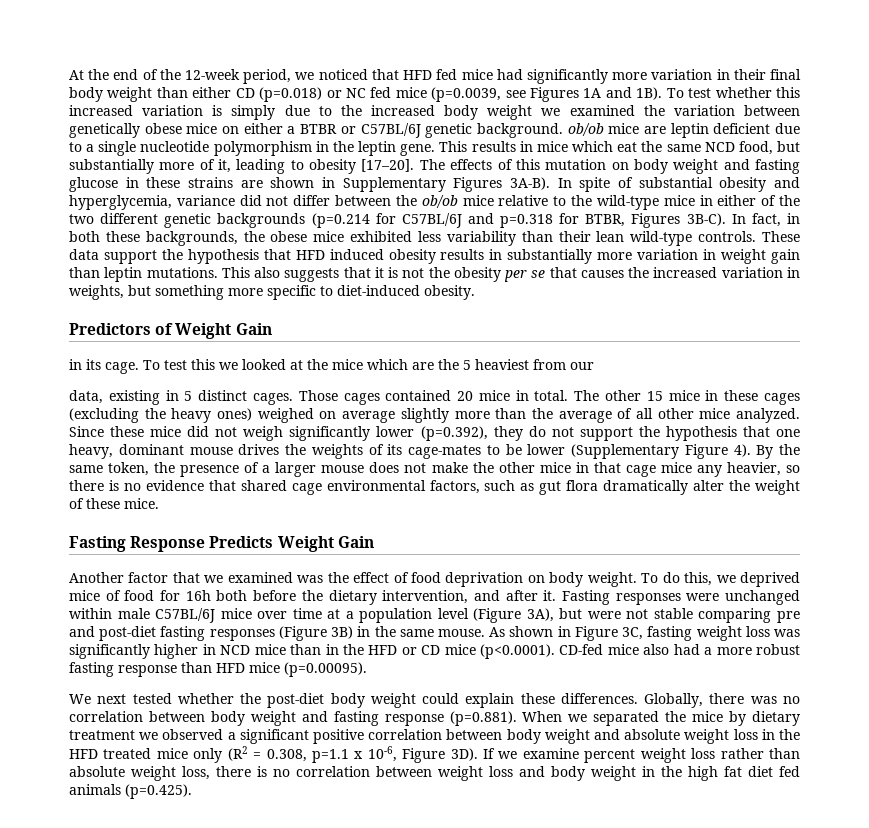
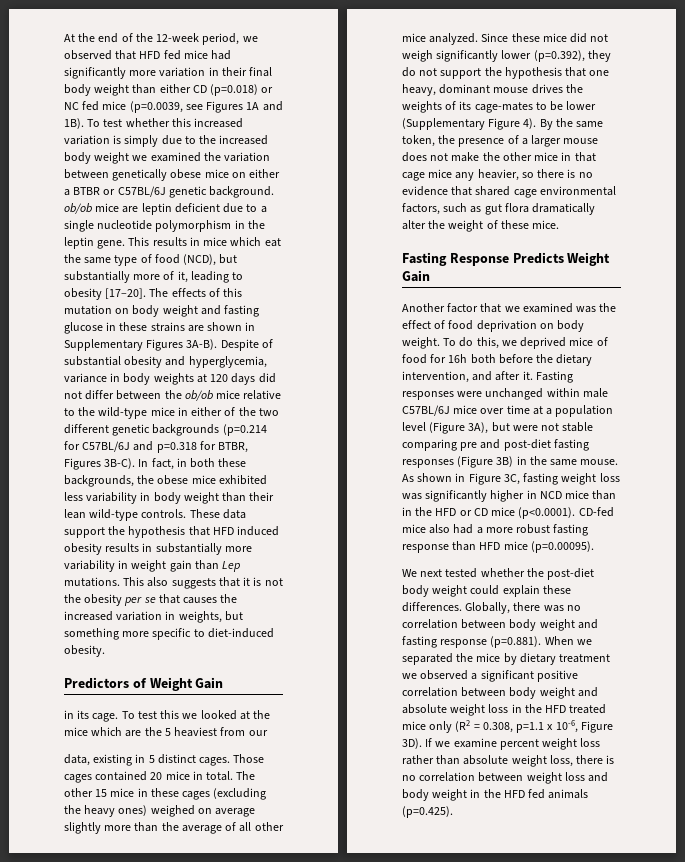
[318,69,368,80] noticed -> [64,50,112,60] observed
[704,141,773,155] NCD food, -> [114,254,217,266] type of food (NCD),
[557,177,611,192] In spite -> [220,339,259,351] Despite
(235, 200) none -> [110,373,256,385] in body weights at 120 days
(516, 238) none -> [140,492,219,504] in body weight
[637,249,699,260] variation -> [64,560,115,572] variability
[104,267,143,282] leptin -> [222,561,241,572] Lep
[688,766,773,781] high fat diet -> [503,790,525,798] HFD

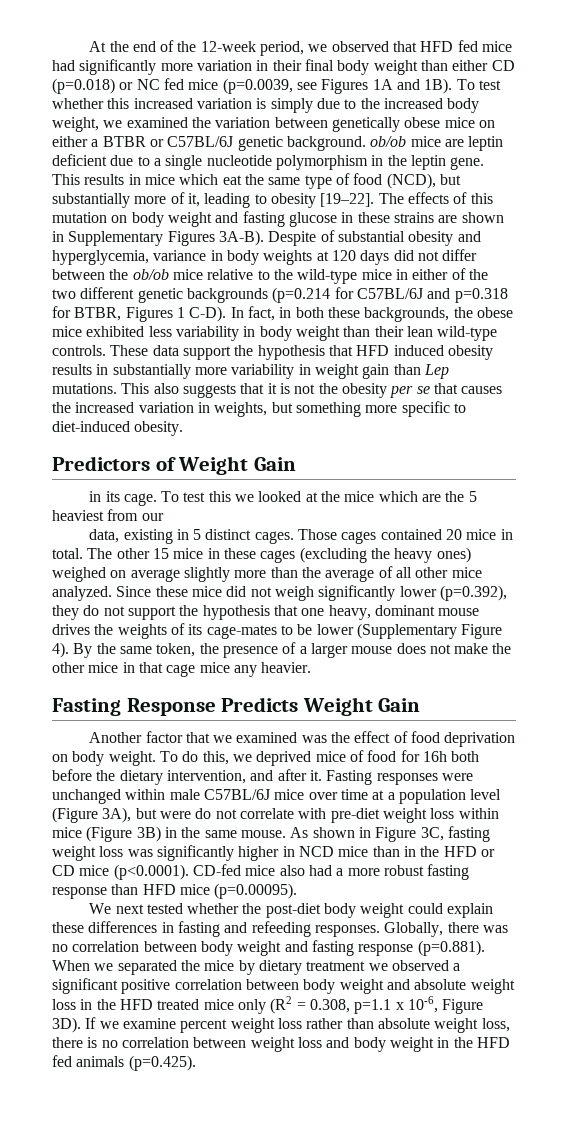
[94,152,130,164] weight -> [52,117,99,132] weight,
[105,288,147,299] [17–20]. -> [320,193,375,207] [19–22].
[104,458,136,469] 3B-C). -> [176,306,227,322] 1 C-D).
[477,169,593,181] [402,186,616,198] [402,203,596,215] [402,220,560,232] heavier, so there is no evidence that shared cage environmental factors, such as gut flora dramatically alter the weight of these mice. -> [261,662,312,673] heavier.
[541,422,594,432] [402,439,589,451] [402,459,454,468] not stable comparing pre and post-diet fasting responses -> [195,808,499,823] [52,827,82,838] do not correlate with pre-diet weight loss within mice
[402,602,462,612] differences. -> [88,921,380,937] differences in fasting and refeeding responses.

